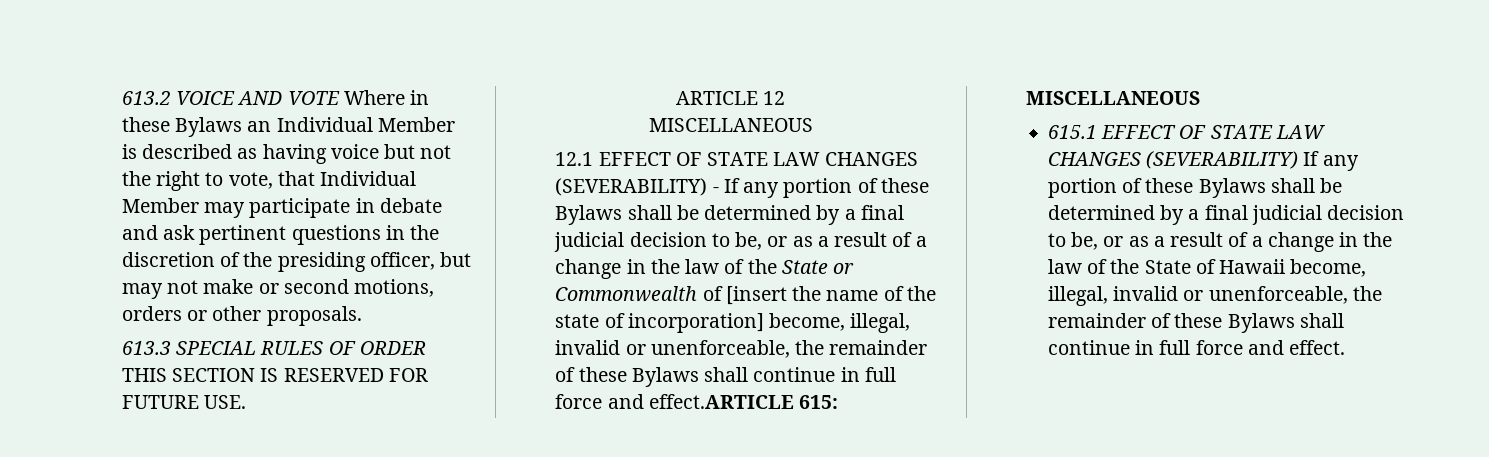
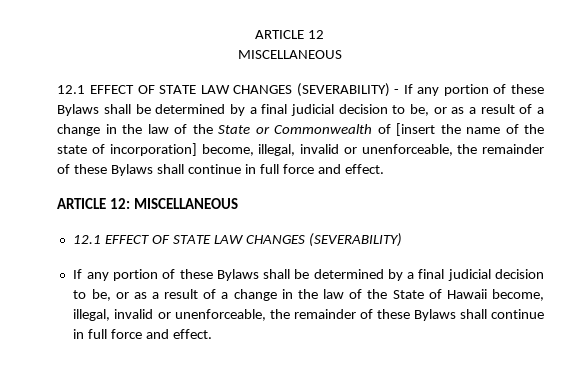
[121,90,430,105] [121,117,455,137] [121,144,452,164] [121,171,417,191] [121,198,442,218] [121,225,440,245] [121,252,472,272] [121,279,435,299] [121,306,362,326] [121,341,426,355] [121,368,428,382] [121,395,247,409] 613.2 VOICE AND VOTE Where in these Bylaws an Individual Member is described as having voice but not the right to vote, that Individual Member may participate in debate and ask pertinent questions in the discretion of the presiding officer, but may not make or second motions, orders or other proposals. // 613.3 SPECIAL RULES OF ORDER THIS SECTION IS RESERVED FOR FUTURE USE. // -> (255, 34) none
[648,394,839,409] [1026,91,1201,105] [1047,125,1325,139] [1047,151,1299,169] effect.ARTICLE 615: MISCELLANEOUS // 615.1 EFFECT OF STATE LAW CHANGES (SEVERABILITY) -> [344,164,384,174] [57,198,239,209] [73,233,402,247] effect. // ARTICLE 12: MISCELLANEOUS // 12.1 EFFECT OF STATE LAW CHANGES (SEVERABILITY) //

